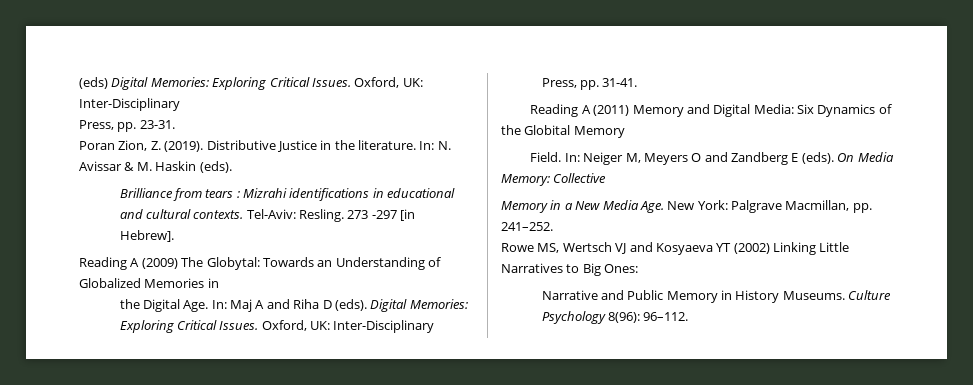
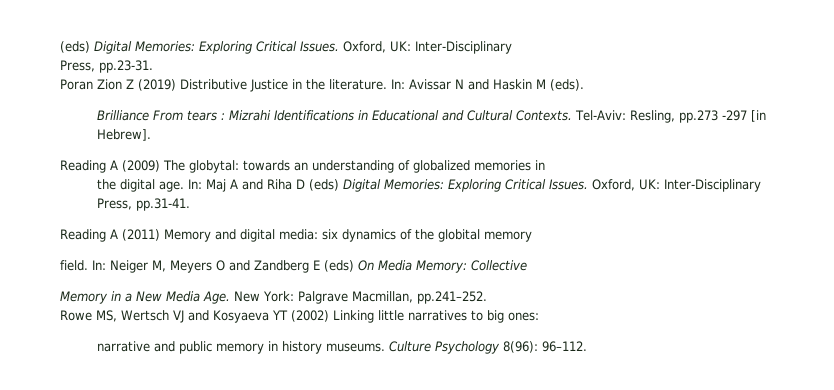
[117,120,175,132] pp. 23-31. -> [99,60,153,73] pp.23-31.
[118,140,204,152] Zion, Z. (2019). -> [97,79,176,91] Zion Z (2019)
[437,141,451,150] [79,161,197,171] N. Avissar & M. Haskin -> [409,79,546,90] Avissar N and Haskin M
[172,188,202,201] from -> [152,110,183,121] From
[289,188,456,201] [119,209,369,222] identifications in educational and cultural contexts. Tel-Aviv: Resling. 273 -> [273,110,718,123] Identifications in Educational and Cultural Contexts. Tel-Aviv: Resling, pp.273
[206,257,441,270] [79,278,205,288] Globytal: Towards an Understanding of Globalized Memories -> [189,160,531,173] globytal: towards an understanding of globalized memories
[142,299,209,312] Digital Age. -> [119,179,184,192] digital age.
[334,299,367,311] (eds). -> [308,179,339,191] (eds)
[579,78,638,90] pp. 31-41. -> [135,198,190,211] pp.31-41.
[713,104,892,117] [501,125,625,138] [530,152,562,162] Digital Media: Six Dynamics of the Globital Memory // Field. -> [240,229,532,242] [60,260,88,271] digital media: six dynamics of the globital memory // field.
[801,152,834,164] (eds). -> [324,260,354,272] (eds)
[852,203,872,213] [501,222,553,231] pp. 241–252. -> [416,291,487,304] pp.241–252.
[819,242,850,252] [501,263,639,276] [541,290,845,303] Little Narratives to Big Ones: // Narrative and Public Memory in History Museums. -> [378,310,539,323] [96,341,385,354] little narratives to big ones: // narrative and public memory in history museums.

